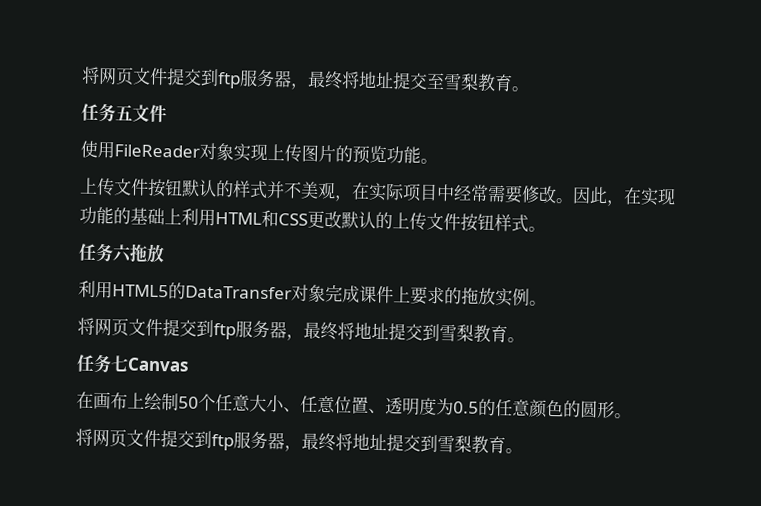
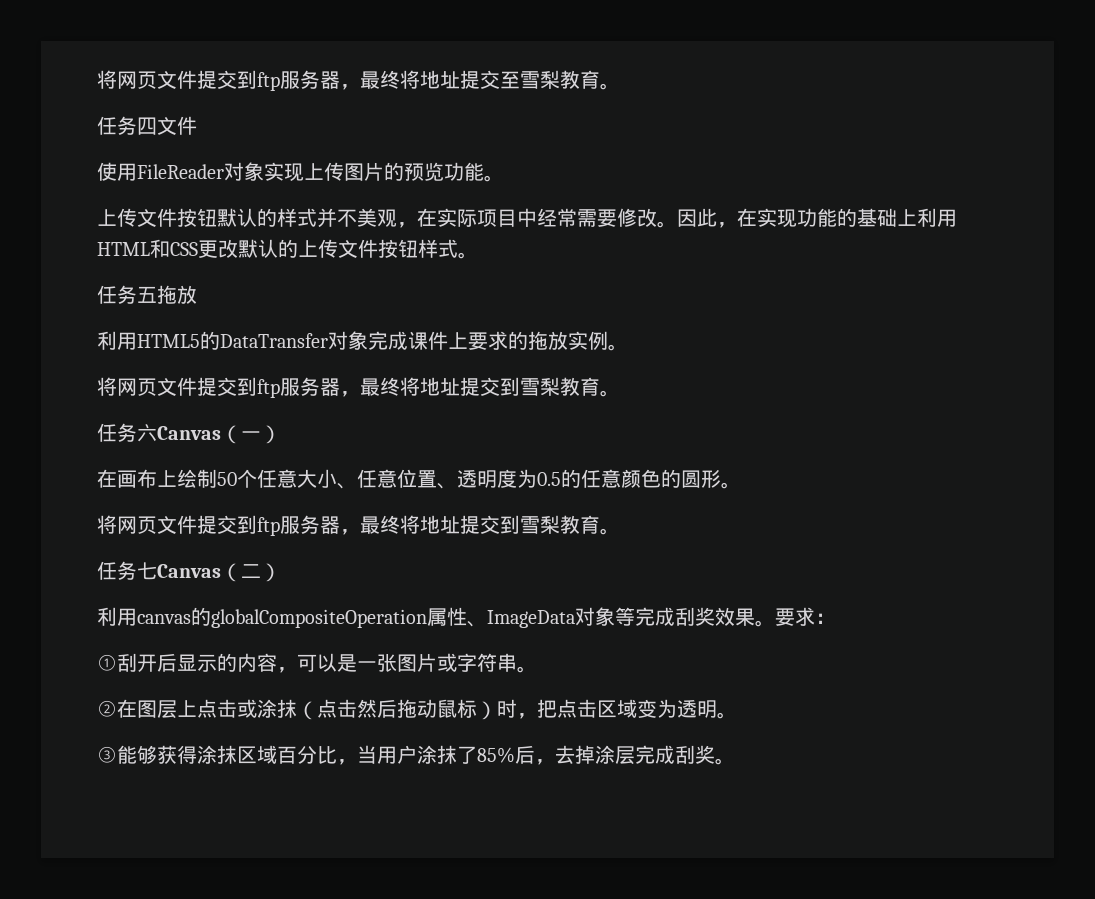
[115,104,133,121] 五 -> [137,117,157,135] 四
[112,244,133,263] 六 -> [137,286,157,303] 五
[110,355,189,373] 七Canvas -> [137,424,281,444] 六Canvas（一）
(523, 451) none -> [97,561,281,582] [97,607,835,628] [97,653,537,673] [97,699,737,720] [97,745,735,765] // 任务七Canvas（二） // 利用canvas的globalCompositeOperation属性、ImageData对象等完成刮奖效果。要求： // ①刮开后显示的内容，可以是一张图片或字符串。 // ②在图层上点击或涂抹（点击然后拖动鼠标）时，把点击区域变为透明。 // ③能够获得涂抹区域百分比，当用户涂抹了85%后，去掉涂层完成刮奖。

